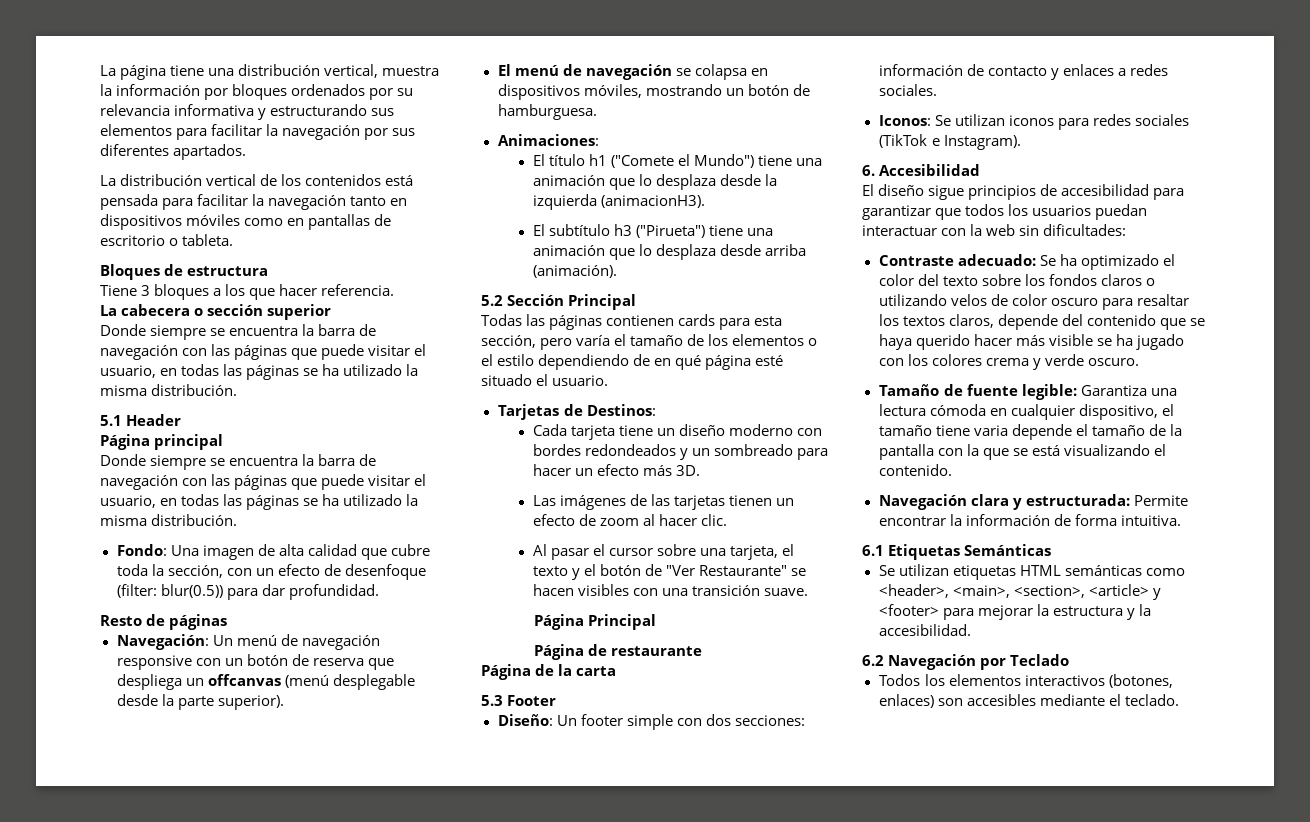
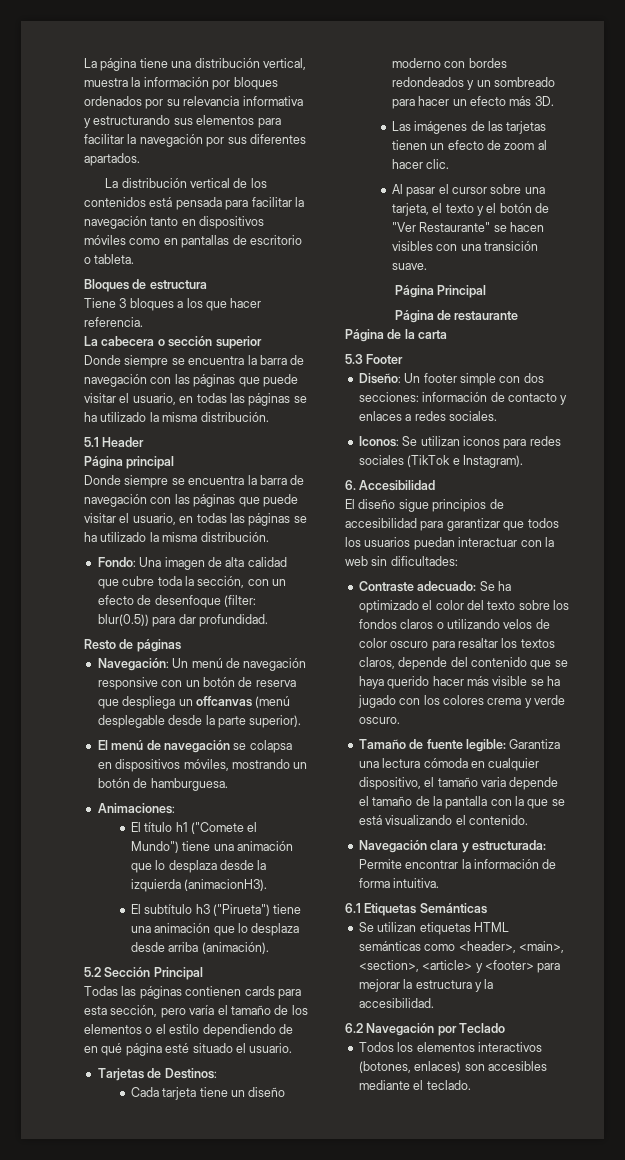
[935,425,970,436] tiene -> (478, 782) none

